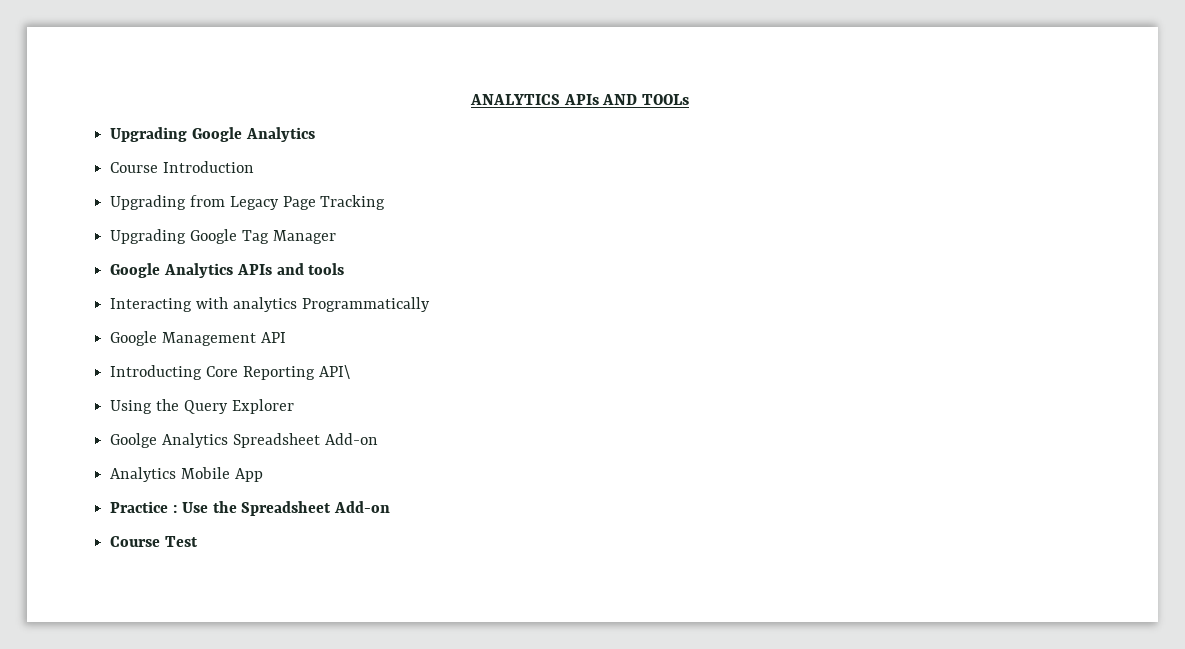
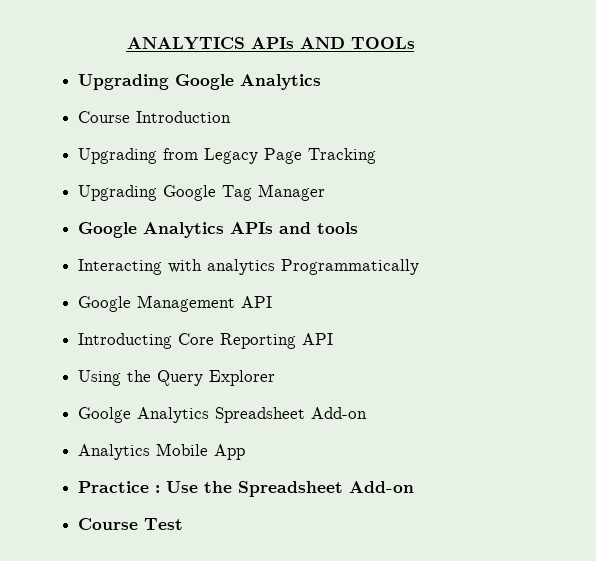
[318,365,350,379] API\ -> [301,333,333,345] API

